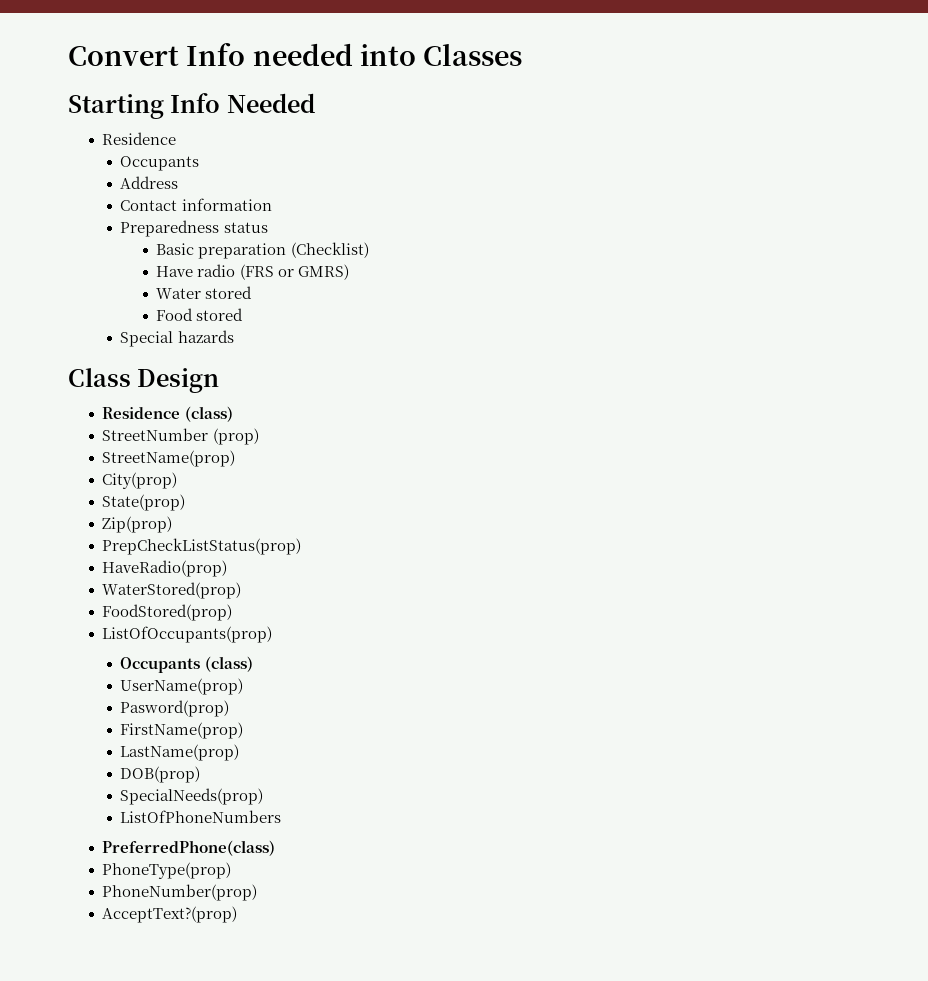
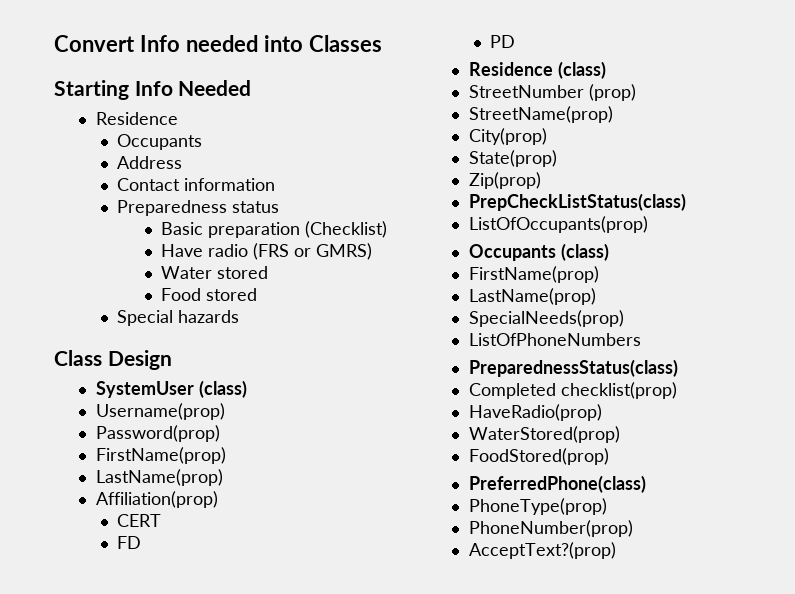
(220, 380) none -> [95,380,247,398] [95,403,225,420] [95,425,220,442] [95,447,226,464] [95,469,223,486] [95,491,218,508] [117,514,162,527] [117,536,142,549] [490,35,516,48] // SystemUser (class) // Username(prop) // Password(prop) // FirstName(prop) // LastName(prop) // Affiliation(prop) // CERT // FD // PD
[102,538,302,555] [102,560,228,577] [102,582,242,599] [102,604,233,621] [102,626,273,643] [120,656,253,673] [120,678,244,695] [120,700,230,717] [120,722,244,739] [120,744,240,761] [120,766,201,783] [120,788,264,805] [120,810,282,823] PrepCheckListStatus(prop) // HaveRadio(prop) // WaterStored(prop) // FoodStored(prop) // ListOfOccupants(prop) // Occupants (class) // UserName(prop) // Pasword(prop) // FirstName(prop) // LastName(prop) // DOB(prop) // SpecialNeeds(prop) // ListOfPhoneNumbers -> [468,193,686,211] [468,216,648,233] [468,243,609,261] [468,266,599,283] [468,288,596,305] [468,310,624,327] [468,333,641,346] [468,359,678,377] [468,382,677,399] [468,404,602,421] [468,426,620,443] [468,448,609,465] PrepCheckListStatus(class) // ListOfOccupants(prop) // Occupants (class) // FirstName(prop) // LastName(prop) // SpecialNeeds(prop) // ListOfPhoneNumbers // PreparednessStatus(class) // Completed checklist(prop) // HaveRadio(prop) // WaterStored(prop) // FoodStored(prop)

